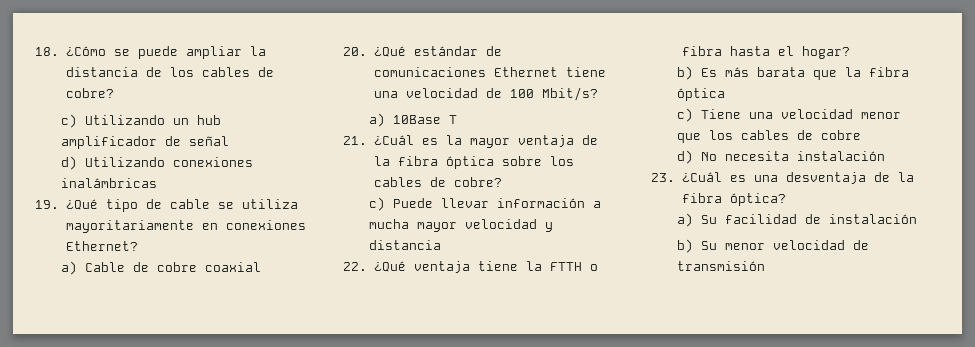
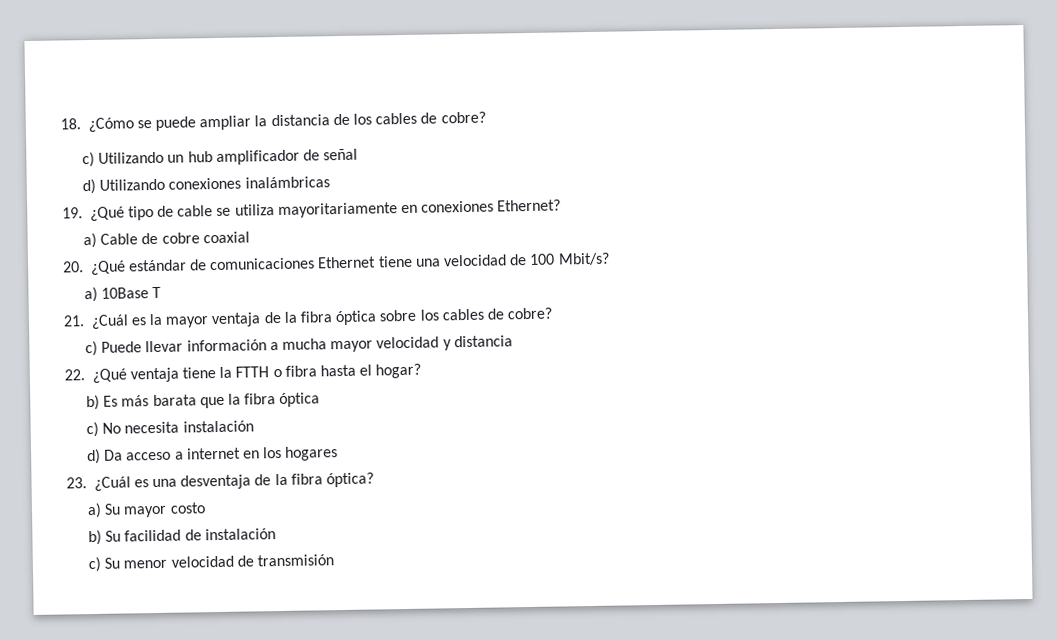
[700,109,901,119] [676,130,861,143] [676,150,885,164] Tiene una velocidad menor que los cables de cobre // d) No necesita instalación -> [102,420,254,434] [87,446,339,465] No necesita instalación // d) Da acceso a internet en los hogares
(717, 219) none -> [123,502,206,518] [88,529,122,546] mayor costo // b) Su
[676,239,693,253] b) -> [88,556,102,573] c)

